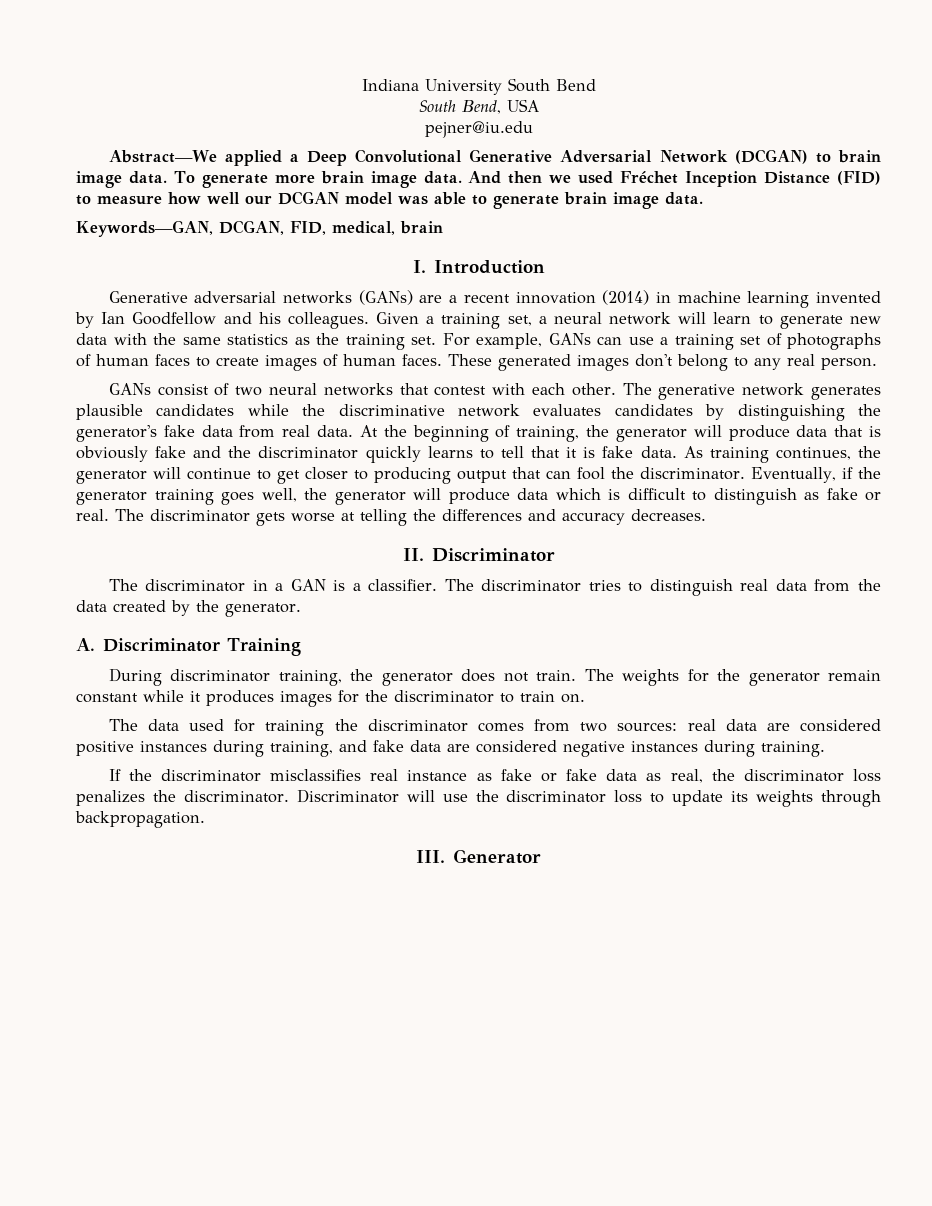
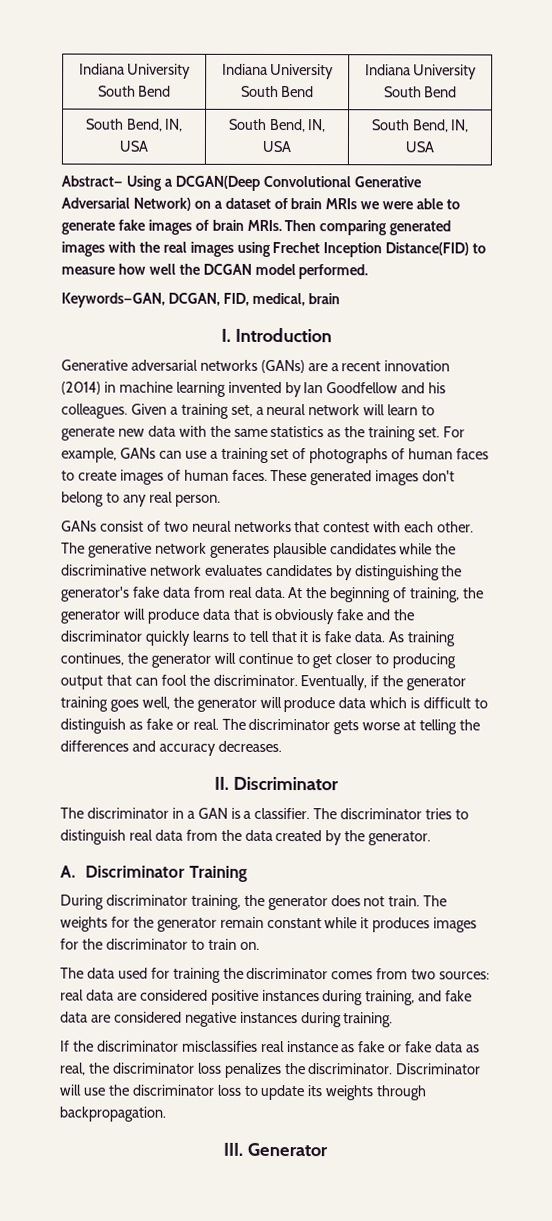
[361,78,596,95] [418,99,539,114] [424,121,533,138] [108,149,882,166] [76,171,882,188] Indiana University South Bend // South Bend, USA // pejner@iu.edu // Abstract—We applied a Deep Convolutional Generative Adversarial Network (DCGAN) to brain image data. To generate more brain image data. And then we used Fréchet Inception Distance (FID) -> [78,63,192,79] [97,85,172,97] [221,63,335,80] [240,85,315,98] [364,64,478,80] [383,86,458,98] [85,118,184,132] [119,140,148,152] [228,118,327,133] [262,140,291,153] [371,119,470,133] [405,141,434,153] [61,175,422,191] [61,197,461,211] [61,219,452,236] [61,241,470,258] Indiana University South Bend | Indiana University South Bend | Indiana University South Bend // South Bend, IN, USA | South Bend, IN, USA | South Bend, IN, USA // Abstract— Using a DCGAN(Deep Convolutional Generative Adversarial Network) on a dataset of brain MRIs we were able to generate fake images of brain MRIs. Then comparing generated images with the real images using Frechet Inception Distance(FID)
[245,195,272,205] our -> [178,263,201,275] the
[398,192,703,209] was able to generate brain image data. -> [298,264,369,280] performed.

